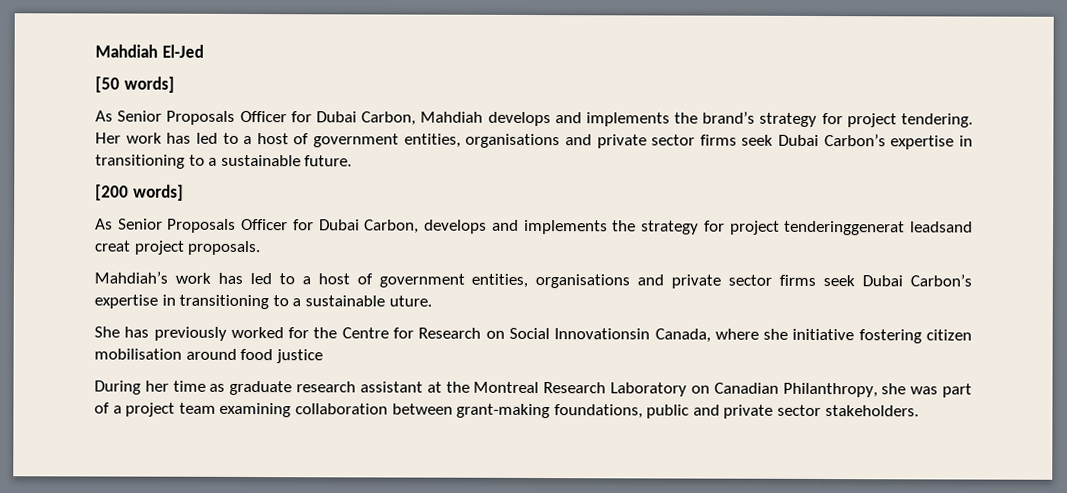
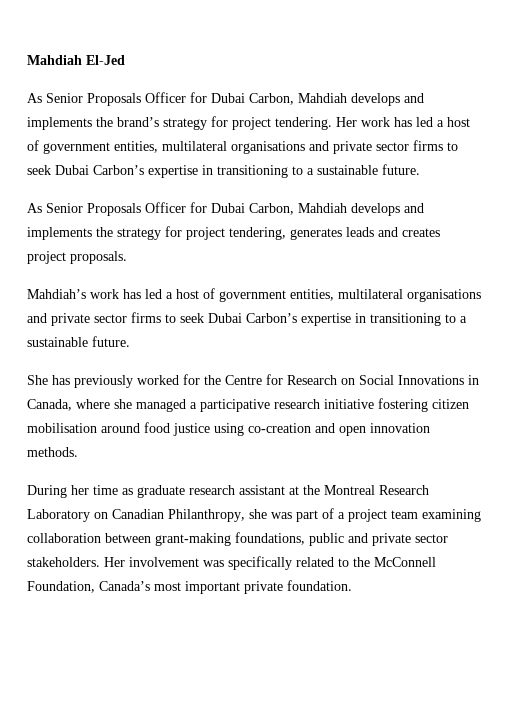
[95,76,175,93] // [50 words] -> (125, 60) none
[222,132,737,149] to a host of government entities, organisations and private sector firms -> [437,117,470,127] [27,140,458,154] a host of government entities, multilateral organisations and private sector firms to
[95,184,184,201] [95,218,420,234] // [200 words] // As Senior Proposals Officer for Dubai Carbon, -> [27,202,347,216] // As Senior Proposals Officer for Dubai Carbon, Mahdiah
[784,220,974,236] [94,240,131,252] tenderinggenerat leadsand creat -> [229,227,440,240] tendering, generates leads and creates
[278,273,972,289] [94,294,432,310] to a host of government entities, organisations and private sector firms seek Dubai Carbon’s expertise in transitioning to a sustainable uture. -> [166,288,481,302] [27,312,467,326] [27,336,130,347] a host of government entities, multilateral organisations and private sector firms to seek Dubai Carbon’s expertise in transitioning to a sustainable future.
[554,328,651,340] Innovationsin -> [398,375,479,385] Innovations in
(789, 334) none -> [136,399,320,412] managed a participative research
(323, 356) none -> [214,423,430,436] [27,447,78,457] using co-creation and open innovation methods.
(919, 411) none -> [104,556,436,570] [27,580,352,594] Her involvement was specifically related to the McConnell Foundation, Canada’s most important private foundation.

